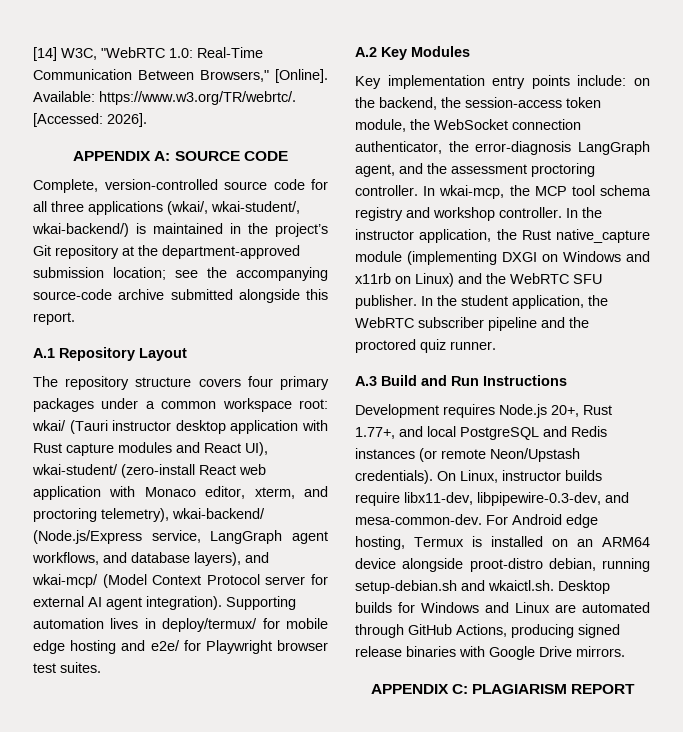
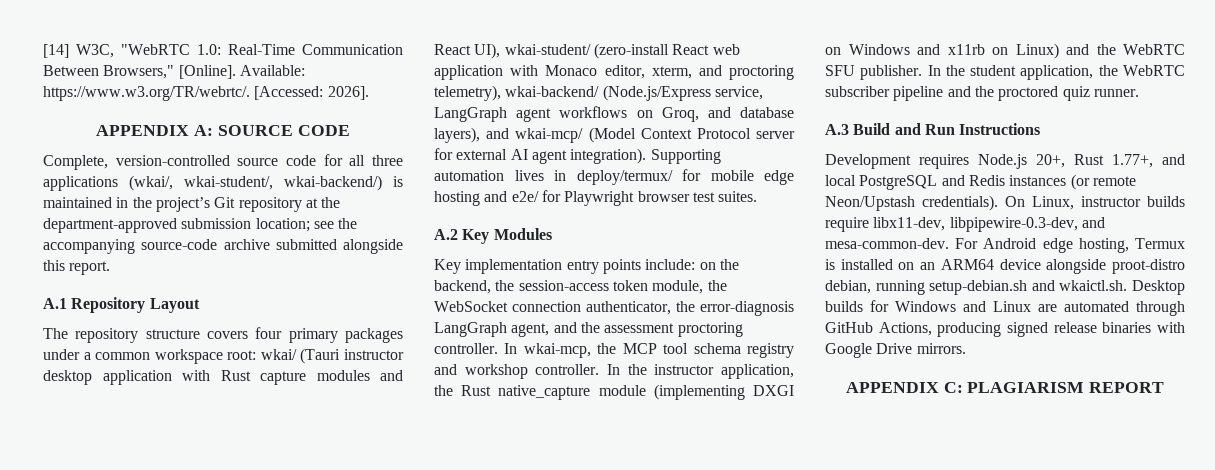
[32,552,99,565] workflows, -> [559,106,699,122] workflows on Groq,

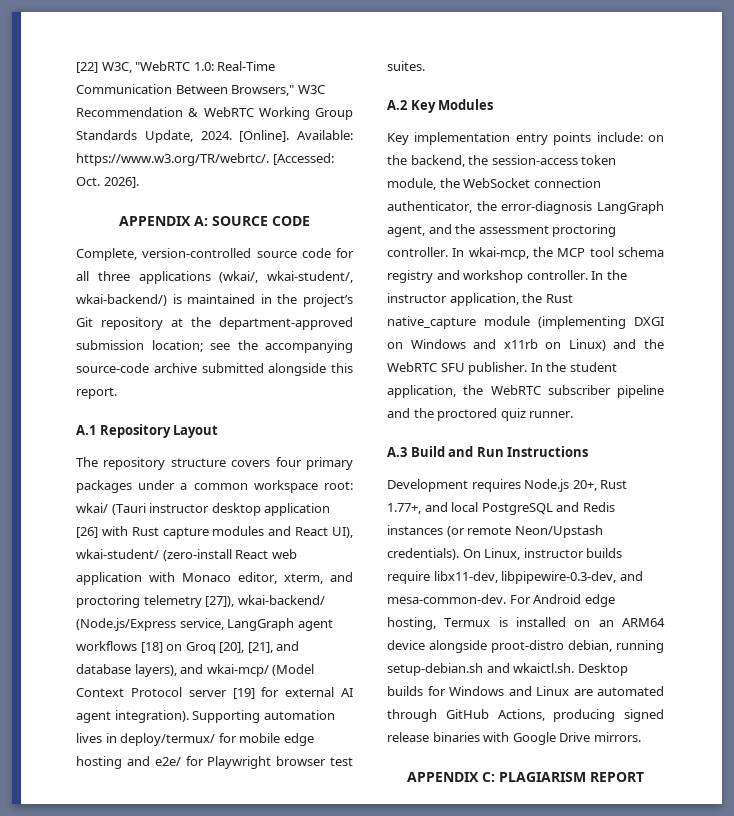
[43,44,69,58] [14] -> [76,62,98,73] [22]
(175, 72) none -> [297,85,325,94] [76,107,353,120] [76,130,232,143] W3C Recommendation & WebRTC Working Group Standards Update, 2024.
(324, 93) none -> [76,177,100,186] Oct.
(172, 377) none -> [76,527,98,538] [26]
[434,85,501,101] telemetry), -> [143,595,235,608] telemetry [27]),
[636,107,699,122] on Groq, -> [140,642,273,654] [18] on Groq [20], [21],
(795, 135) none -> [232,688,255,699] [19]

